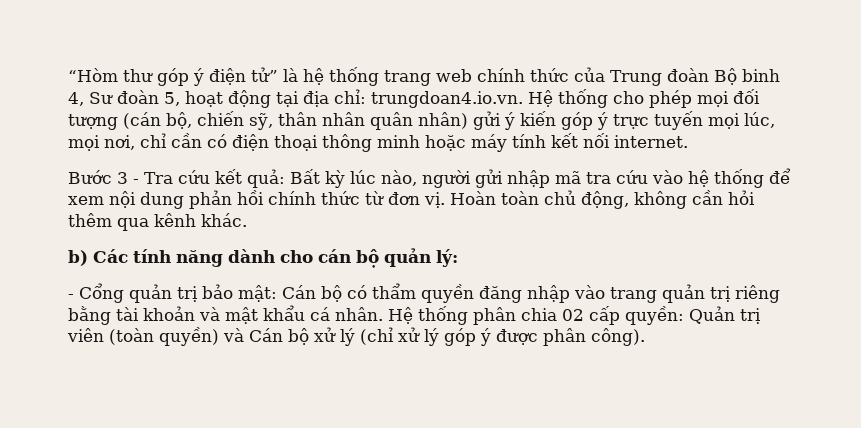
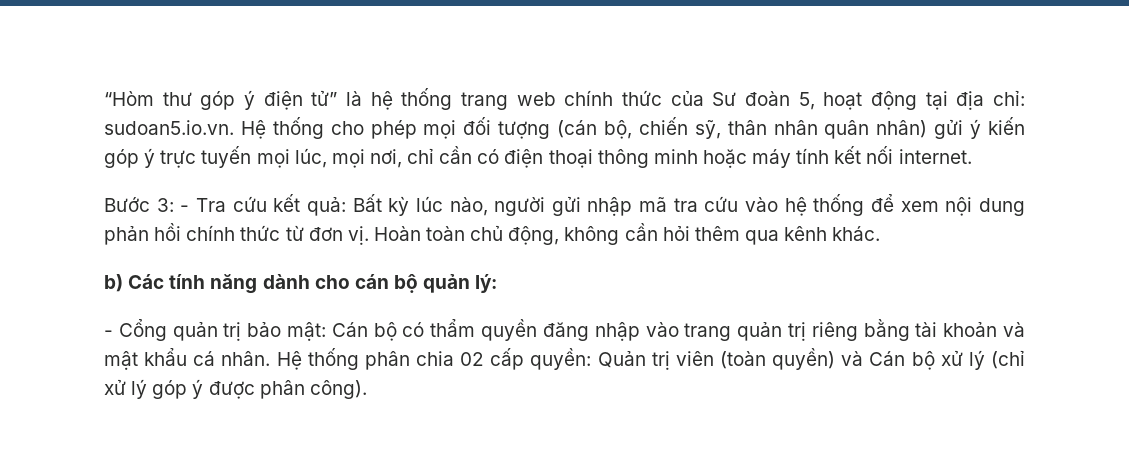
[610,68,780,86] [68,92,84,106] Trung đoàn Bộ binh 4, -> (704, 98) none
[371,91,523,108] trungdoan4.io.vn. -> [104,120,234,135] sudoan5.io.vn.
[117,172,128,184] 3 -> [156,198,174,212] 3:

